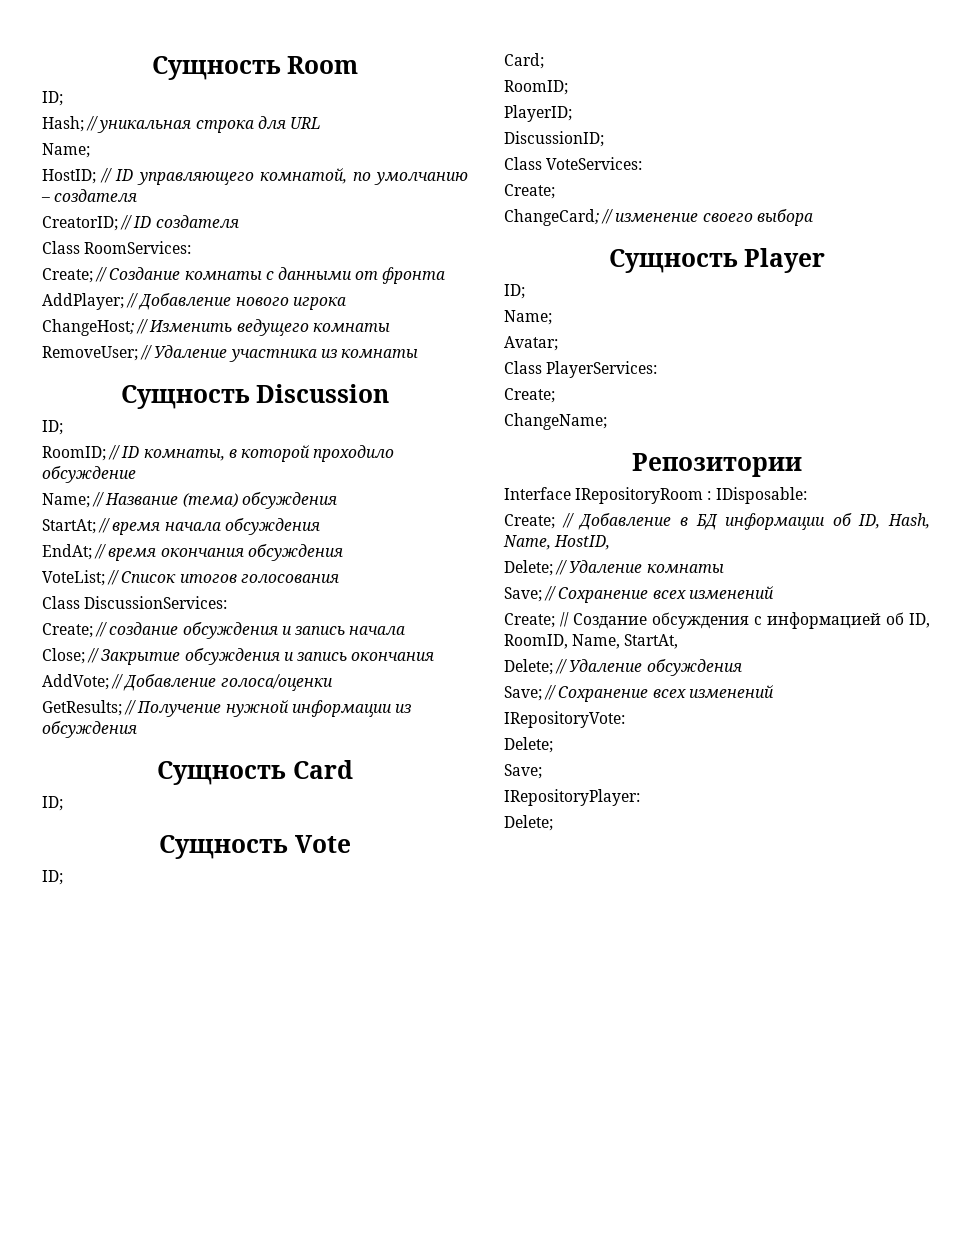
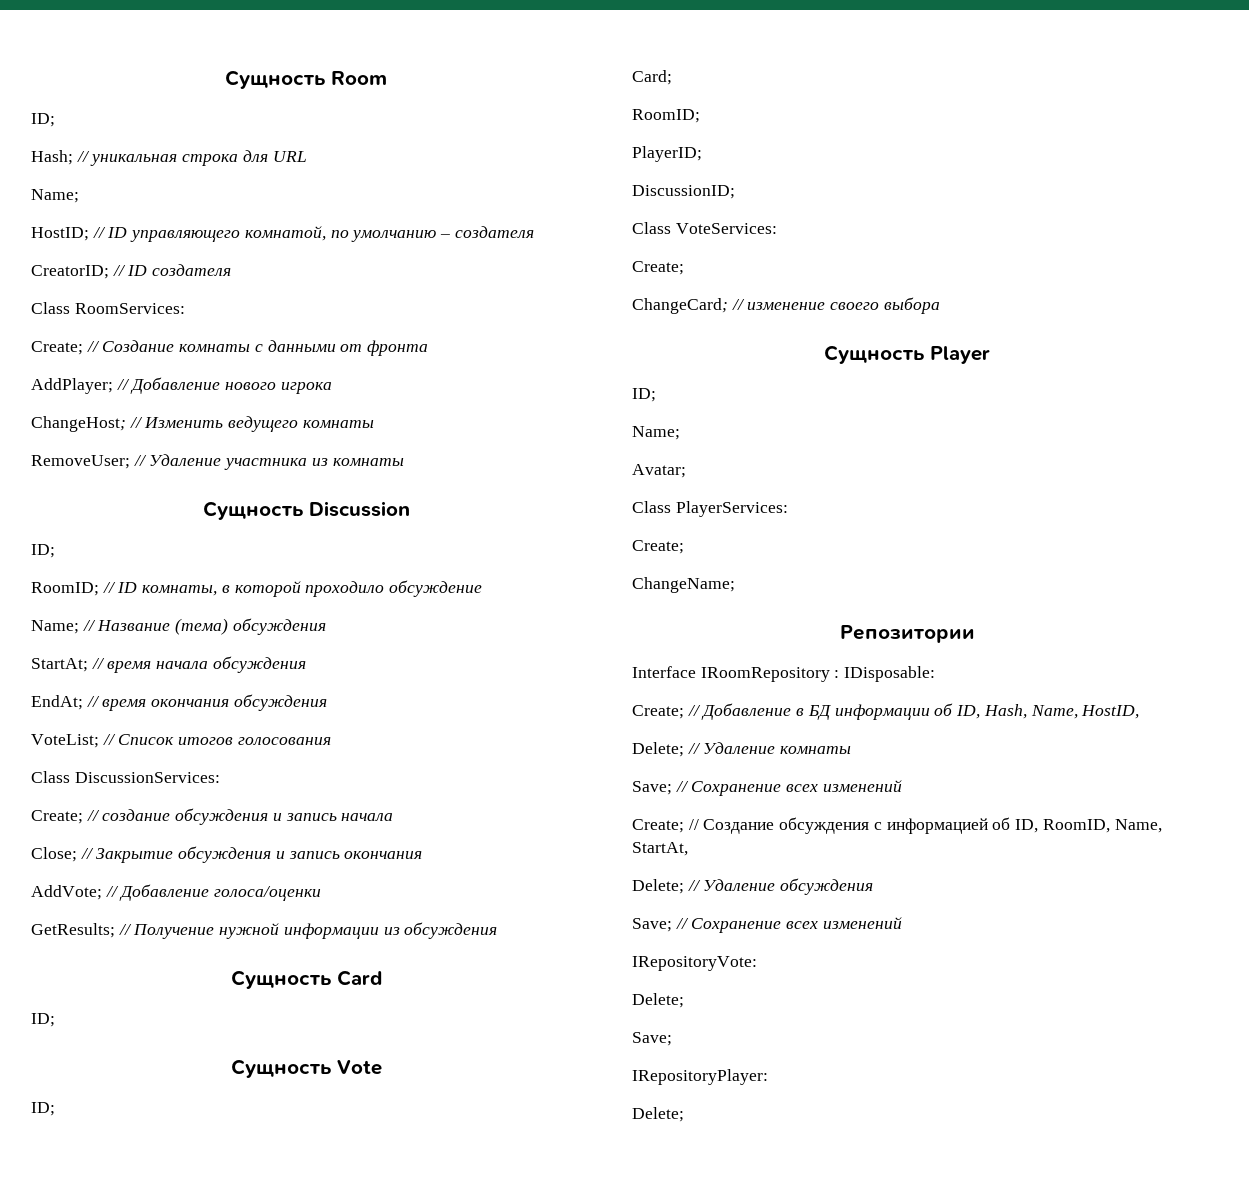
[575,487,704,504] IRepositoryRoom -> [700,667,830,682] IRoomRepository

